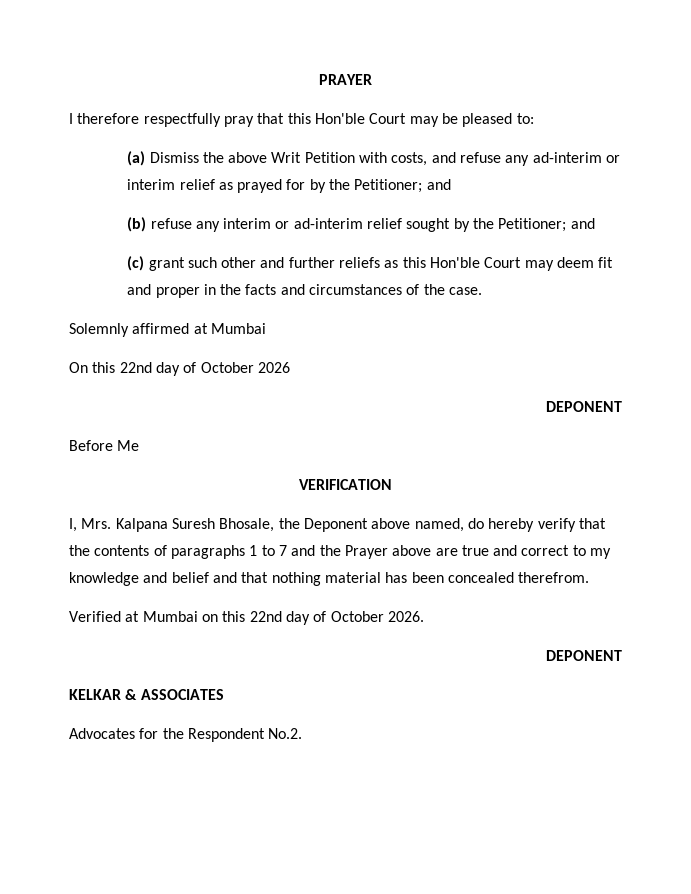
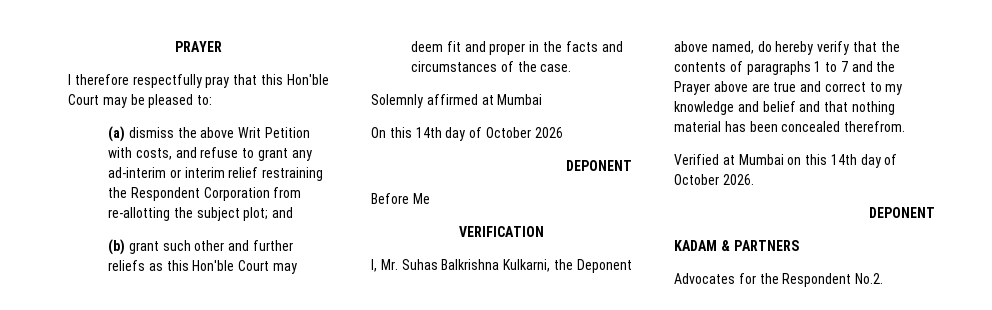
[149,152,199,163] Dismiss -> [128,127,174,138] dismiss
(502, 157) none -> [242,148,288,161] to grant
[218,179,451,193] [127,217,595,232] [127,256,145,271] as prayed for by the Petitioner; and // (b) refuse any interim or ad-interim relief sought by the Petitioner; and // (c) -> [262,167,324,181] [108,187,302,201] [108,207,294,221] [108,239,126,255] restraining the Respondent Corporation from re-allotting the subject plot; and // (b)
[119,362,152,373] 22nd -> [415,127,442,138] 14th
[81,518,275,532] Mrs. Kalpana Suresh Bhosale, -> [380,259,551,272] Mr. Suhas Balkrishna Kulkarni,
[249,611,282,622] 22nd -> [830,154,857,165] 14th
[69,689,224,700] KELKAR & ASSOCIATES -> [674,240,799,251] KADAM & PARTNERS

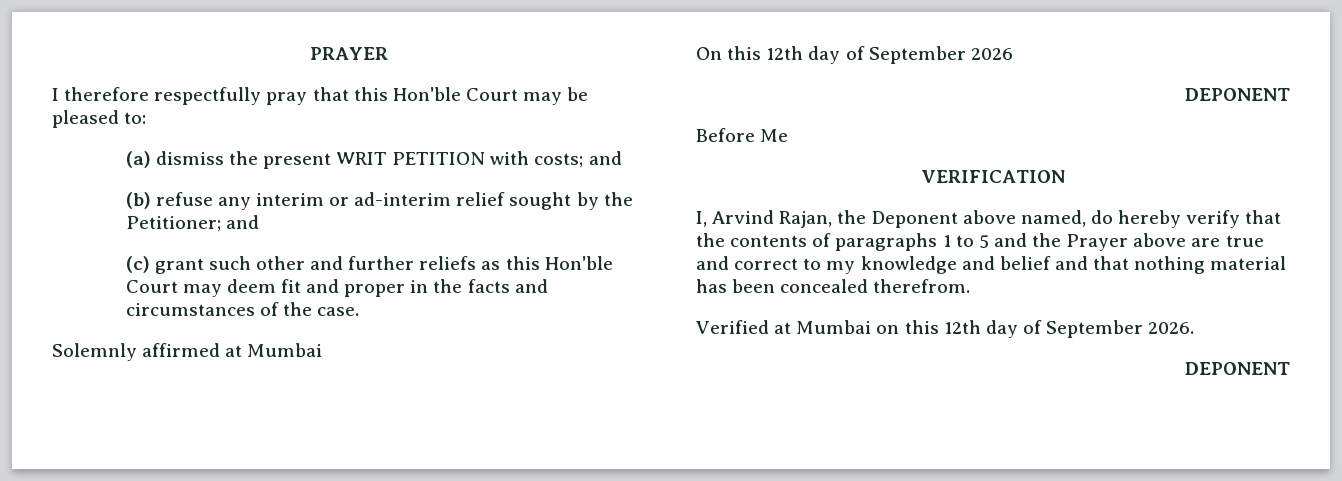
[200,127,310,138] [108,147,312,161] [108,167,324,181] [108,187,302,201] [108,207,294,221] [108,239,126,255] above Writ Petition with costs, and refuse to grant any ad-interim or interim relief restraining the Respondent Corporation from re-allotting the subject plot; and // (b) -> [262,151,622,169] [125,192,633,210] [125,215,259,232] [125,256,150,273] present WRIT PETITION with costs; and // (b) refuse any interim or ad-interim relief sought by the Petitioner; and // (c)
[415,127,531,141] 14th day of October -> [766,46,966,64] 12th day of September
[380,259,551,272] Mr. Suhas Balkrishna Kulkarni, -> [712,210,833,228] Arvind Rajan,
[840,61,848,72] 7 -> [978,235,989,248] 5
[830,154,898,168] [674,174,719,185] 14th day of October -> [943,320,1144,338] 12th day of September
[674,240,799,251] [674,273,884,287] // KADAM & PARTNERS // Advocates for the Respondent No.2. -> (1290, 368) none

